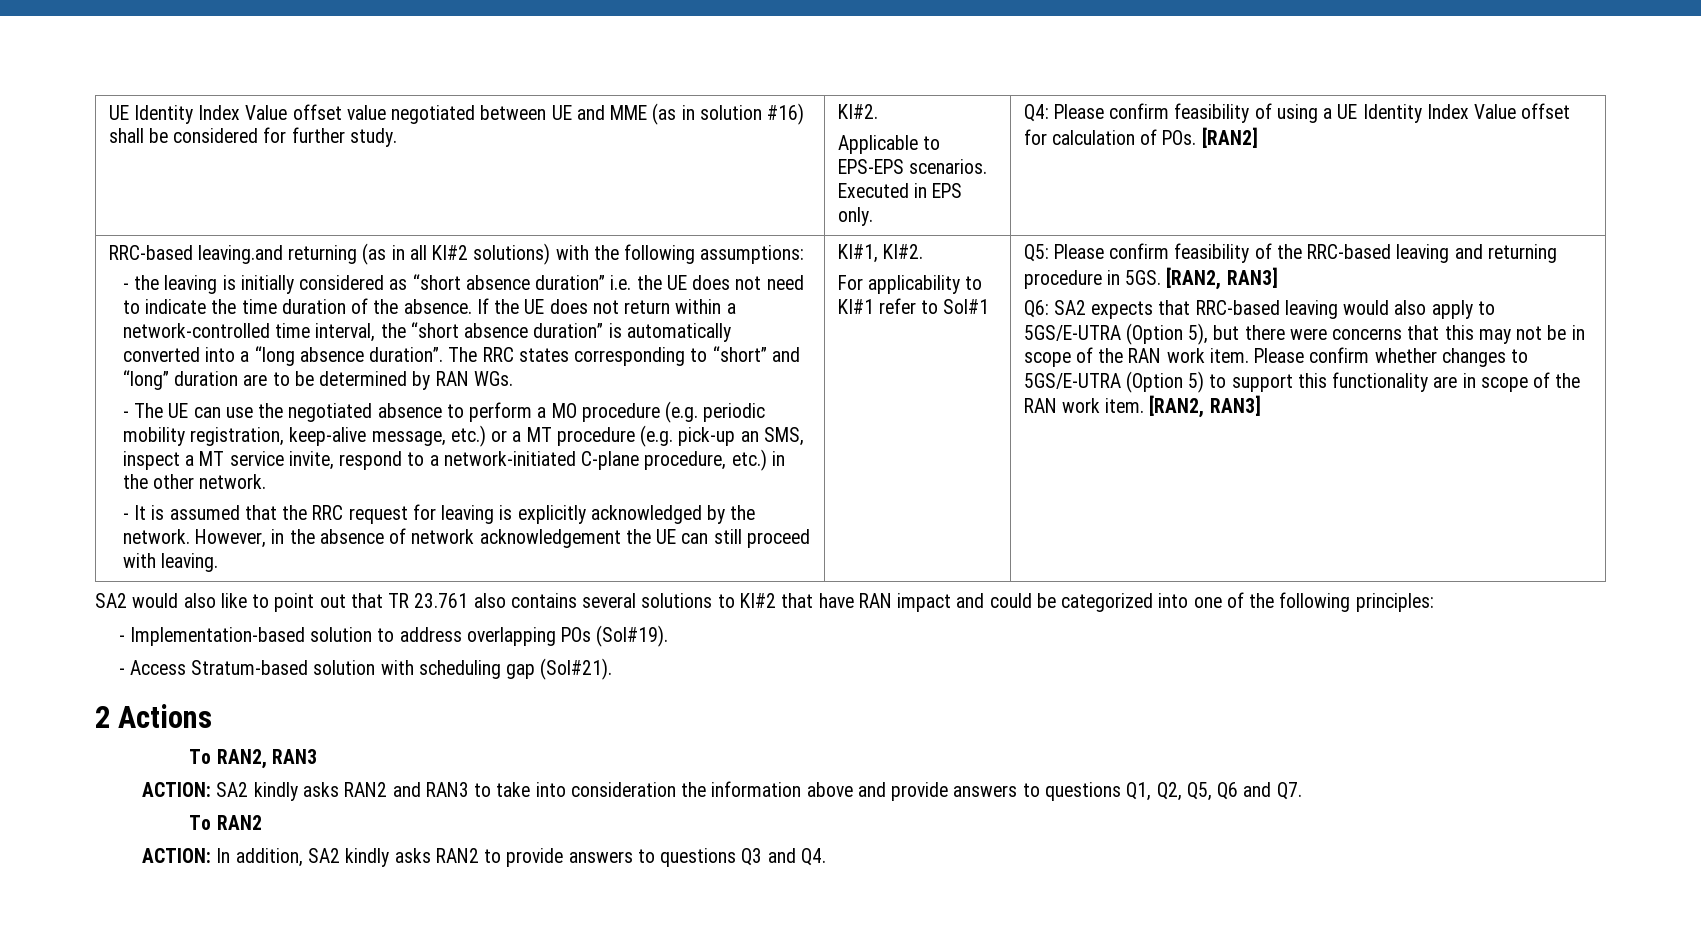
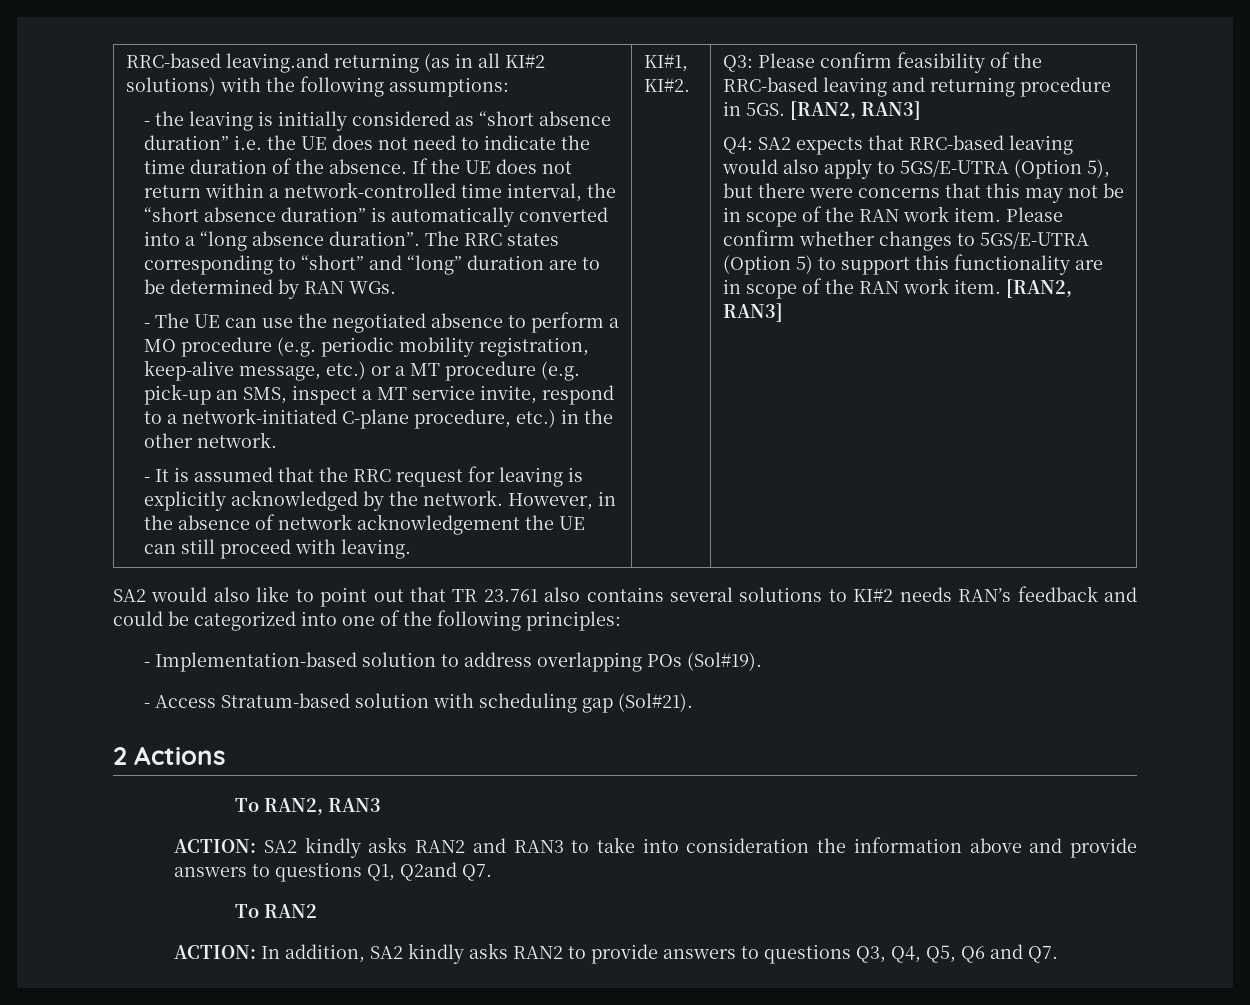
[108,103,805,125] [108,127,397,147] [837,104,878,119] [837,135,940,154] [837,159,987,174] [837,183,963,198] [837,207,873,226] [1023,103,1571,123] [1023,127,1258,148] UE Identity Index Value offset value negotiated between UE and MME (as in solution #16) shall be considered for further study. | KI#2. // Applicable to EPS-EPS scenarios. Executed in EPS only. | Q4: Please confirm feasibility of using a UE Identity Index Value offset for calculation of POs. [RAN2] // -> (125, 60) none
[837,275,983,294] [837,298,990,314] [1023,244,1049,262] // For applicability to KI#1 refer to Sol#1 | Q5: -> [722,55,753,72] | Q3:
[1023,300,1049,318] Q6: -> [722,137,753,154] Q4:
[781,593,952,612] that have RAN impact -> [899,586,1098,602] needs RAN’s feedback
[1156,782,1272,801] Q2, Q5, Q6 and -> [400,862,458,881] Q2and
[741,848,826,866] Q3 and Q4. -> [856,944,1059,963] Q3, Q4, Q5, Q6 and Q7.

